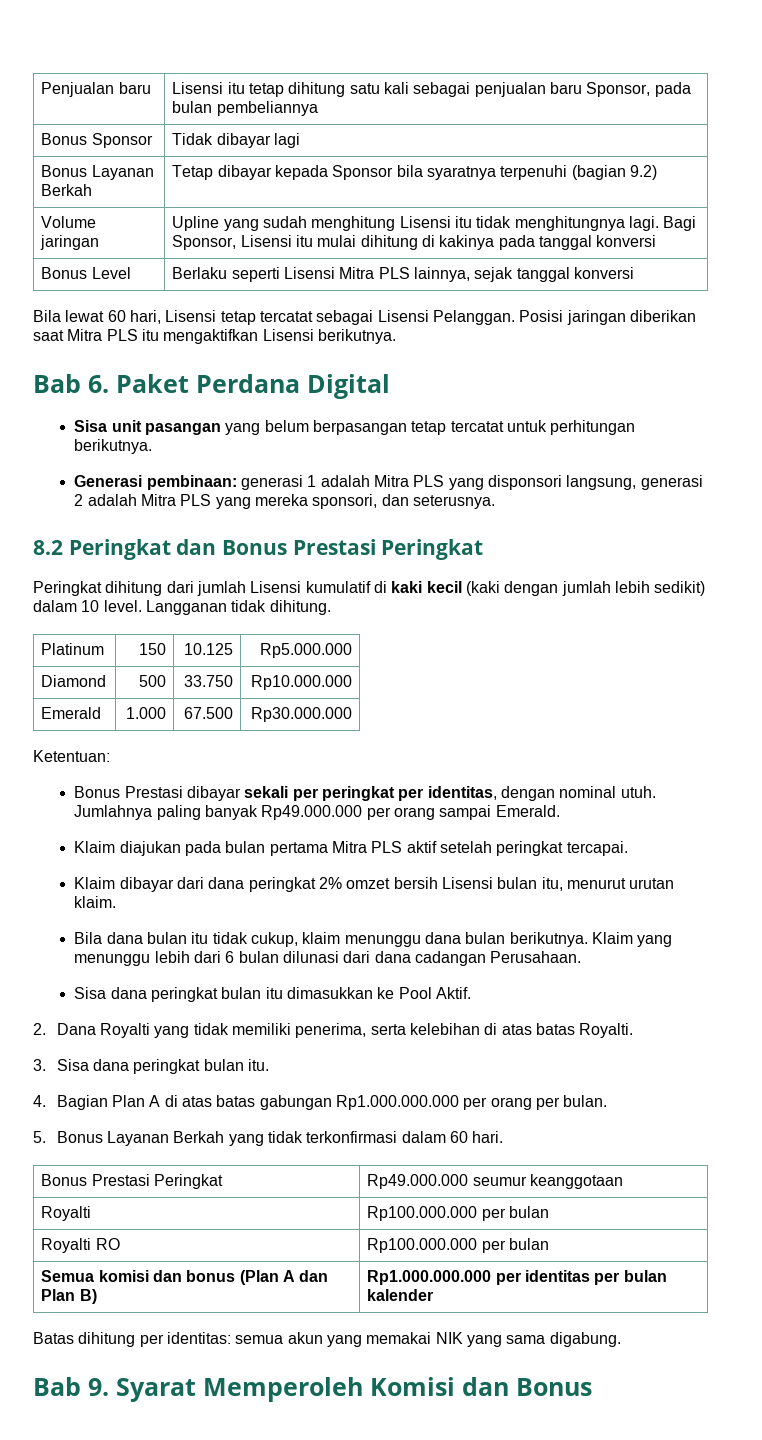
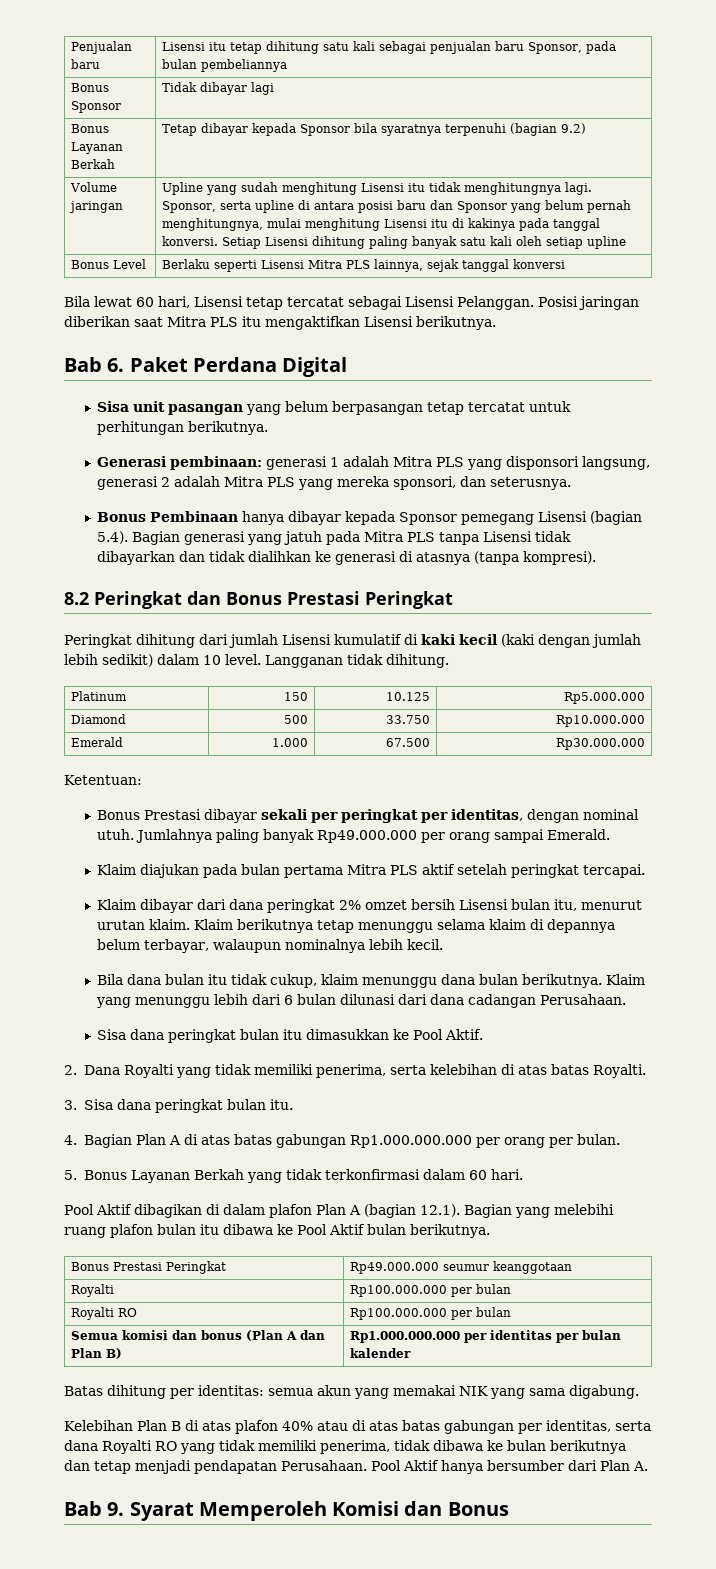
[663,216,697,231] [172,235,657,250] Bagi Sponsor, Lisensi itu mulai dihitung di kakinya pada tanggal konversi -> [162,200,632,213] [162,218,601,231] [162,236,627,249] Sponsor, serta upline di antara posisi baru dan Sponsor yang belum pernah menghitungnya, mulai menghitung Lisensi itu di kakinya pada tanggal konversi. Setiap Lisensi dihitung paling banyak satu kali oleh setiap upline
(495, 502) none -> [97,511,643,525] [97,531,572,545] [97,551,597,565] // Bonus Pembinaan hanya dibayar kepada Sponsor pemegang Lisensi (bagian 5.4). Bagian generasi yang jatuh pada Mitra PLS tanpa Lisensi tidak dibayarkan dan tidak dialihkan ke generasi di atasnya (tanpa kompresi).
(117, 902) none -> [194,919,616,933] [97,939,444,953] Klaim berikutnya tetap menunggu selama klaim di depannya belum terbayar, walaupun nominalnya lebih kecil.
(504, 1137) none -> [64,1204,614,1218] [64,1224,490,1238] // Pool Aktif dibagikan di dalam plafon Plan A (bagian 12.1). Bagian yang melebihi ruang plafon bulan itu dibawa ke Pool Aktif bulan berikutnya.
(621, 1339) none -> [64,1420,651,1434] [64,1440,626,1454] [64,1460,648,1474] // Kelebihan Plan B di atas plafon 40% atau di atas batas gabungan per identitas, serta dana Royalti RO yang tidak memiliki penerima, tidak dibawa ke bulan berikutnya dan tetap menjadi pendapatan Perusahaan. Pool Aktif hanya bersumber dari Plan A.

